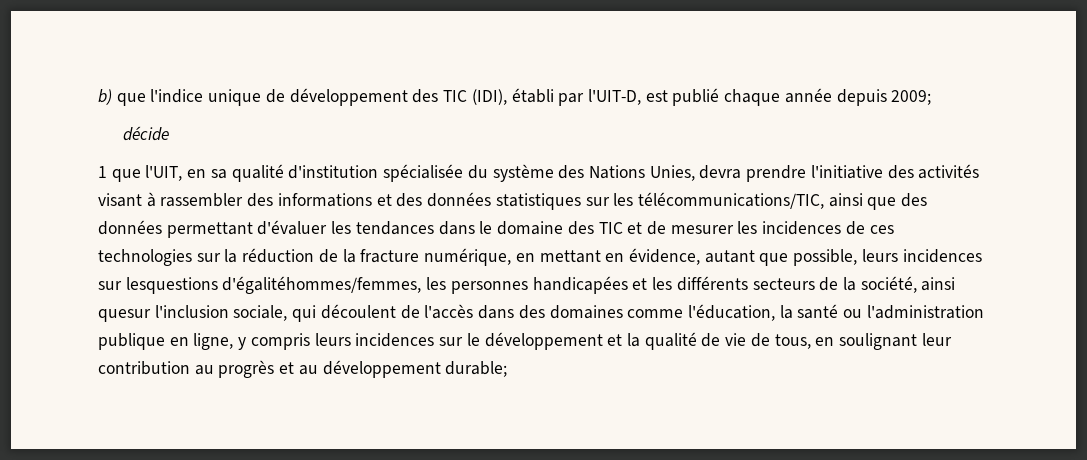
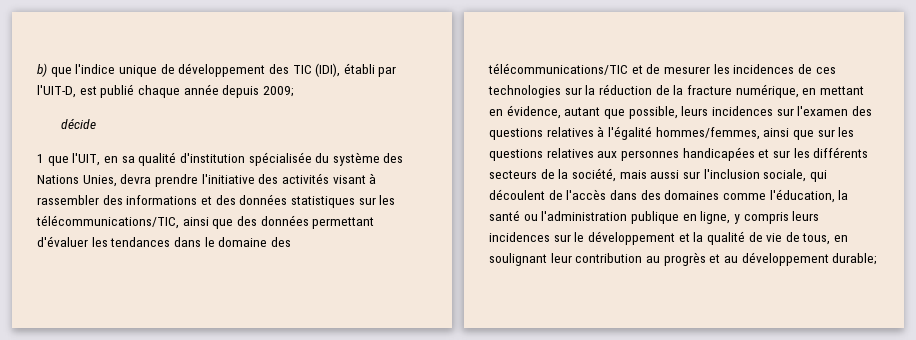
[598,222,623,234] TIC -> [488,63,628,75] télécommunications/TIC
[125,276,447,294] lesquestions d'égalitéhommes/femmes, les -> [797,106,872,116] [489,126,855,140] [489,148,618,161] l'examen des questions relatives à l'égalité hommes/femmes, ainsi que sur les questions relatives aux
(648, 284) none -> [772,150,790,158] sur
[921,277,956,291] [98,309,151,322] ainsi quesur -> [619,170,700,179] mais aussi sur

